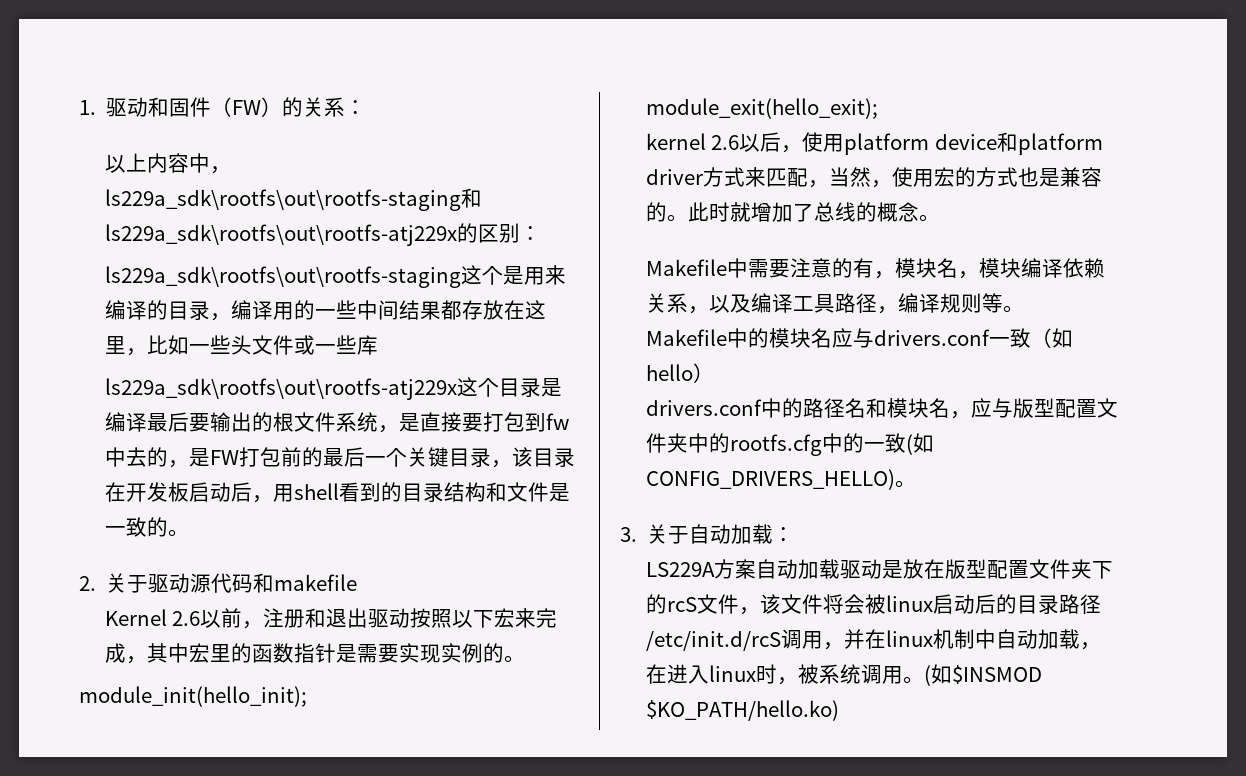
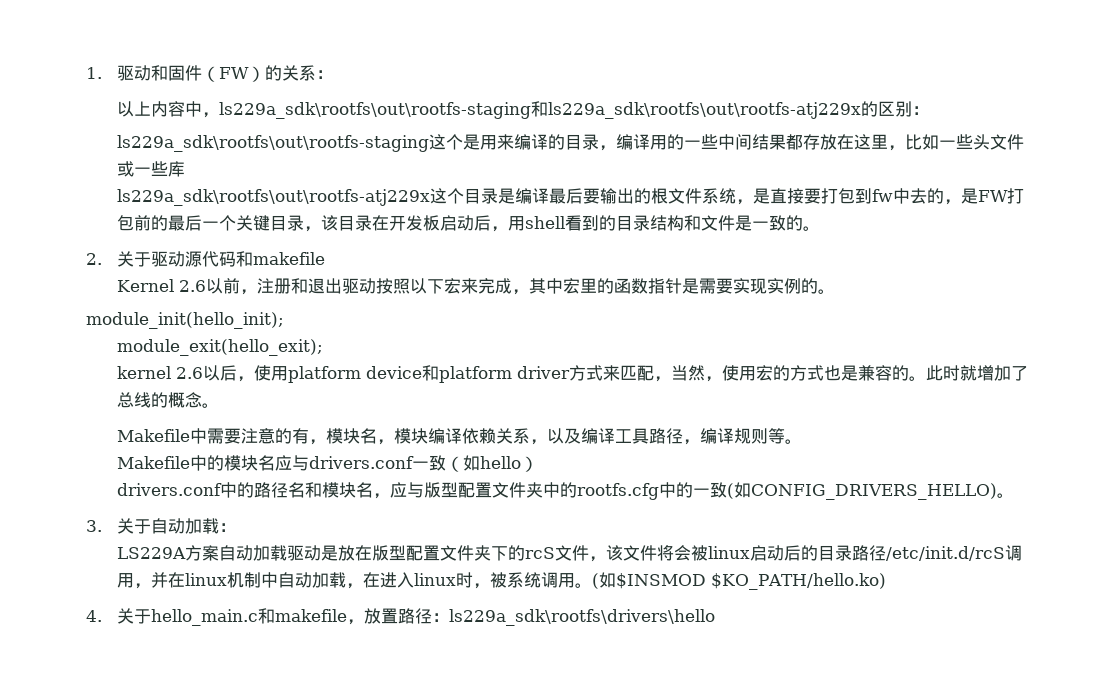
(839, 710) none -> [86,608,715,626] // 4.关于hello_main.c和makefile，放置路径：ls229a_sdk\rootfs\drivers\hello

